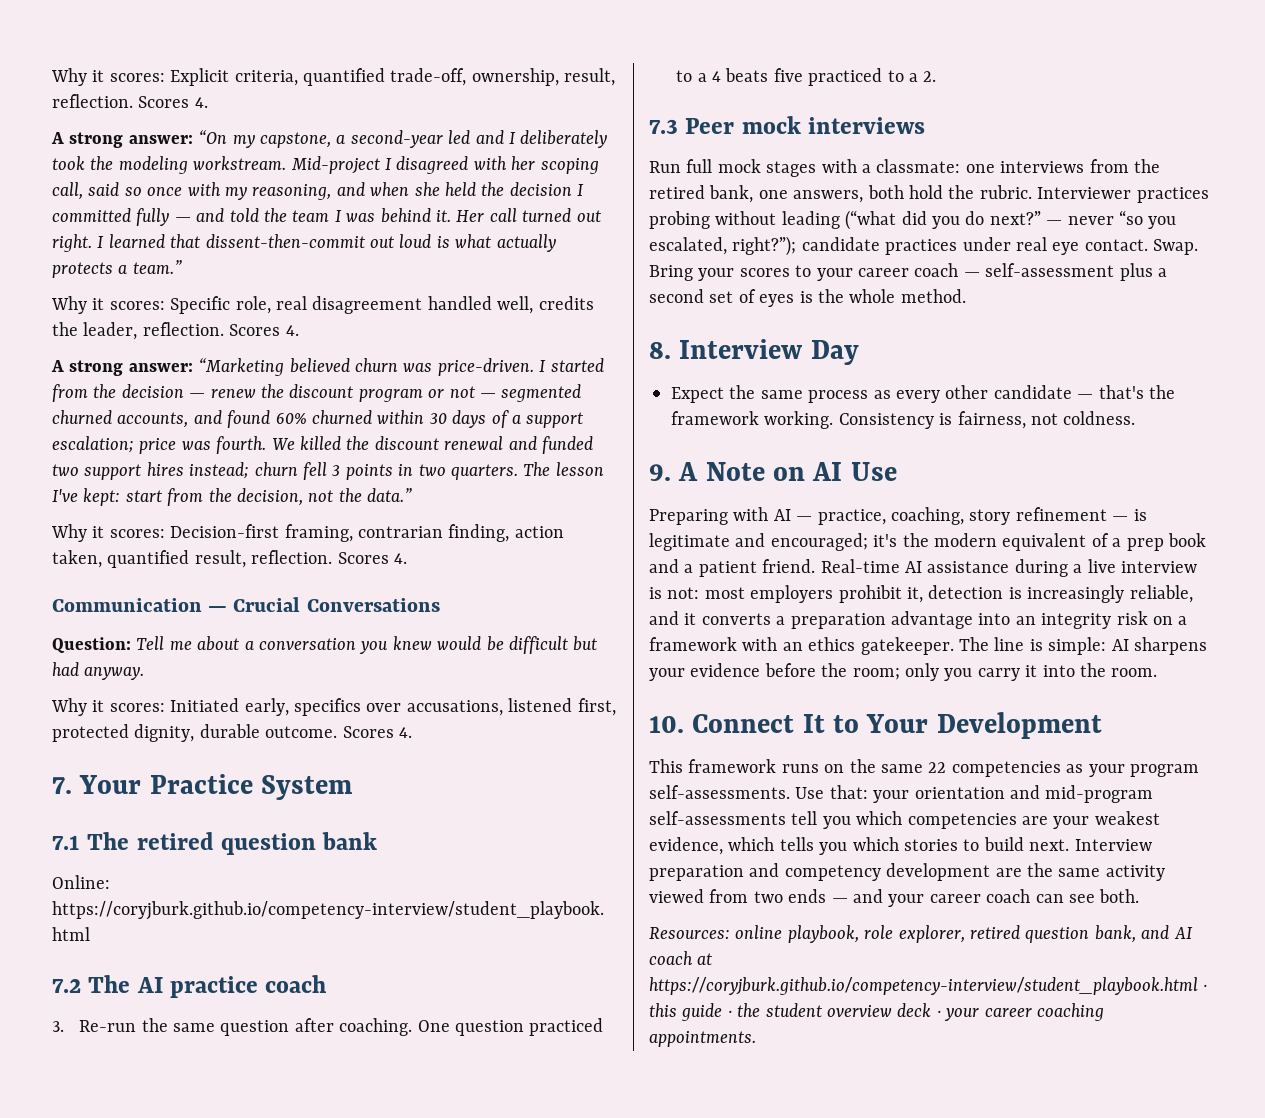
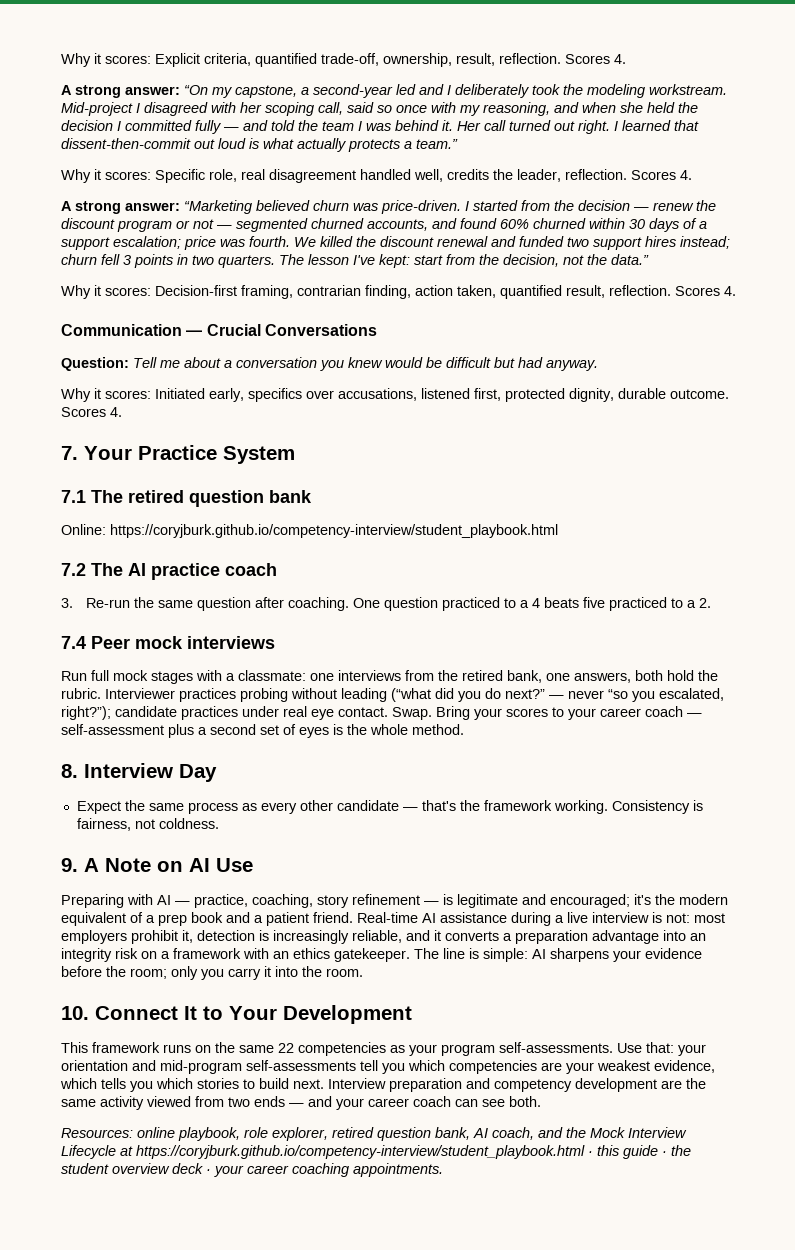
[649,119,678,134] 7.3 -> [61,636,86,649] 7.4
[1141,925,1193,939] [649,951,693,965] and AI coach -> [473,1127,687,1140] [61,1145,116,1159] AI coach, and the Mock Interview Lifecycle

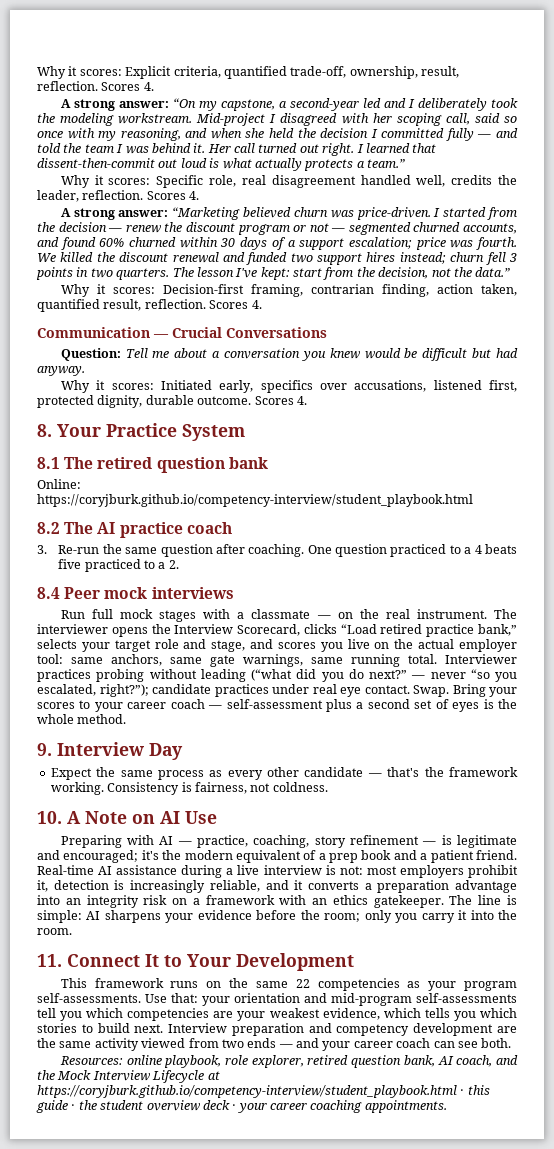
[61,446,78,460] 7. -> [37,424,52,437] 8.
[61,490,86,503] 7.1 -> [37,457,60,469] 8.1
[61,563,86,576] 7.2 -> [37,522,60,534] 8.2
[61,636,86,649] 7.4 -> [37,587,60,599] 8.4
[238,670,718,683] [61,688,101,699] classmate: one interviews from the retired bank, one answers, both hold the rubric. -> [251,609,517,619] [37,624,517,637] [37,639,518,652] [37,654,437,667] classmate — on the real instrument. The interviewer opens the Interview Scorecard, clicks “Load retired practice bank,” selects your target role and stage, and scores you live on the actual employer tool: same anchors, same gate warnings, same running total.
[61,764,78,778] 8. -> [37,743,52,756] 9.
[61,858,78,872] 9. -> [37,811,62,824] 10.
[61,1006,89,1020] 10. -> [37,954,62,967] 11.

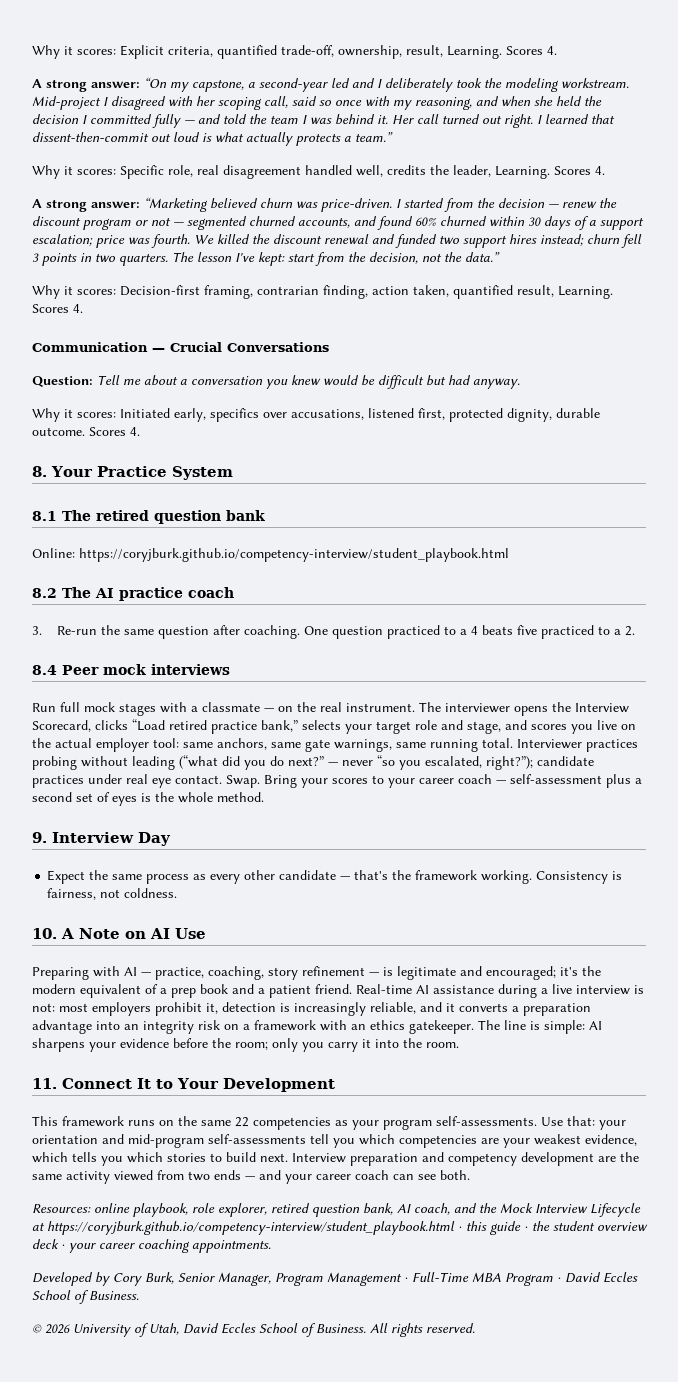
[37,81,98,91] reflection. -> [447,46,502,59] Learning.
[82,190,144,200] reflection. -> [495,166,550,179] Learning.
[144,299,206,309] reflection. -> [558,286,613,299] Learning.
(447, 1106) none -> [32,1272,638,1286] [32,1290,139,1304] [32,1323,475,1337] // Developed by Cory Burk, Senior Manager, Program Management · Full-Time MBA Program · David Eccles School of Business. // © 2026 University of Utah, David Eccles School of Business. All rights reserved.

